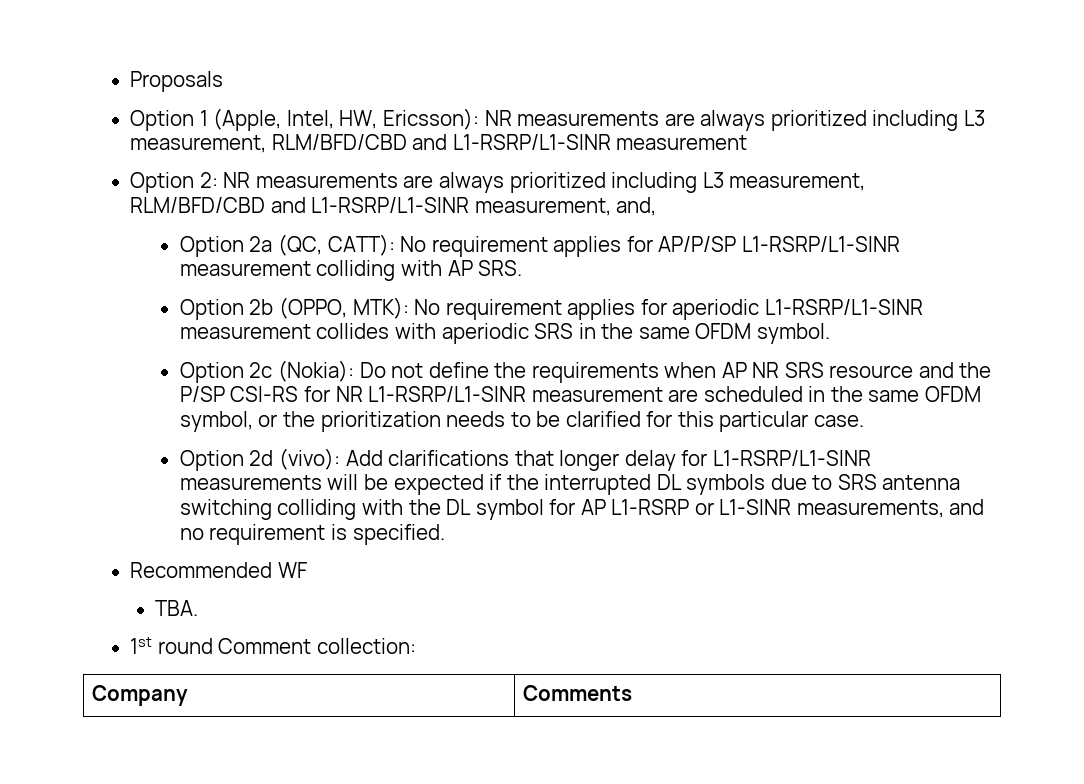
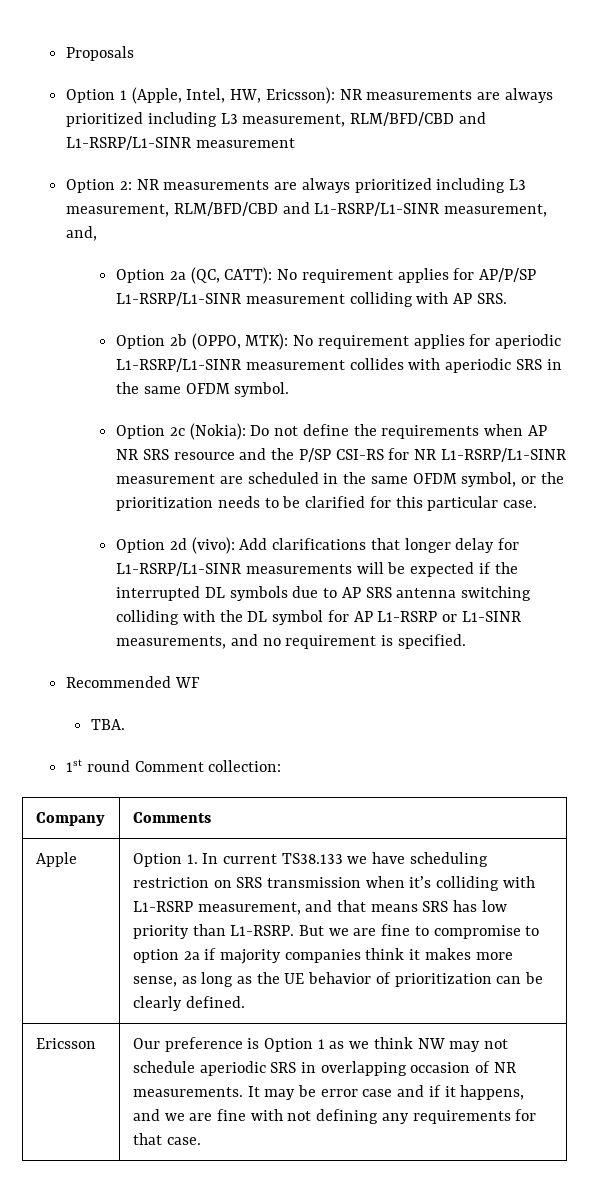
(833, 482) none -> [341,587,361,598] AP
(632, 693) none -> [35,852,77,867] [132,852,488,867] [132,876,535,891] [132,900,507,915] [132,924,540,939] [132,948,513,964] [132,972,544,987] [132,996,245,1011] [35,1038,96,1049] [132,1037,509,1052] [132,1061,516,1076] [132,1085,525,1100] [132,1109,537,1124] [132,1133,201,1145] // Apple | Option 1. In current TS38.133 we have scheduling restriction on SRS transmission when it’s colliding with L1-RSRP measurement, and that means SRS has low priority than L1-RSRP. But we are fine to compromise to option 2a if majority companies think it makes more sense, as long as the UE behavior of prioritization can be clearly defined. // Ericsson | Our preference is Option 1 as we think NW may not schedule aperiodic SRS in overlapping occasion of NR measurements. It may be error case and if it happens, and we are fine with not defining any requirements for that case.

